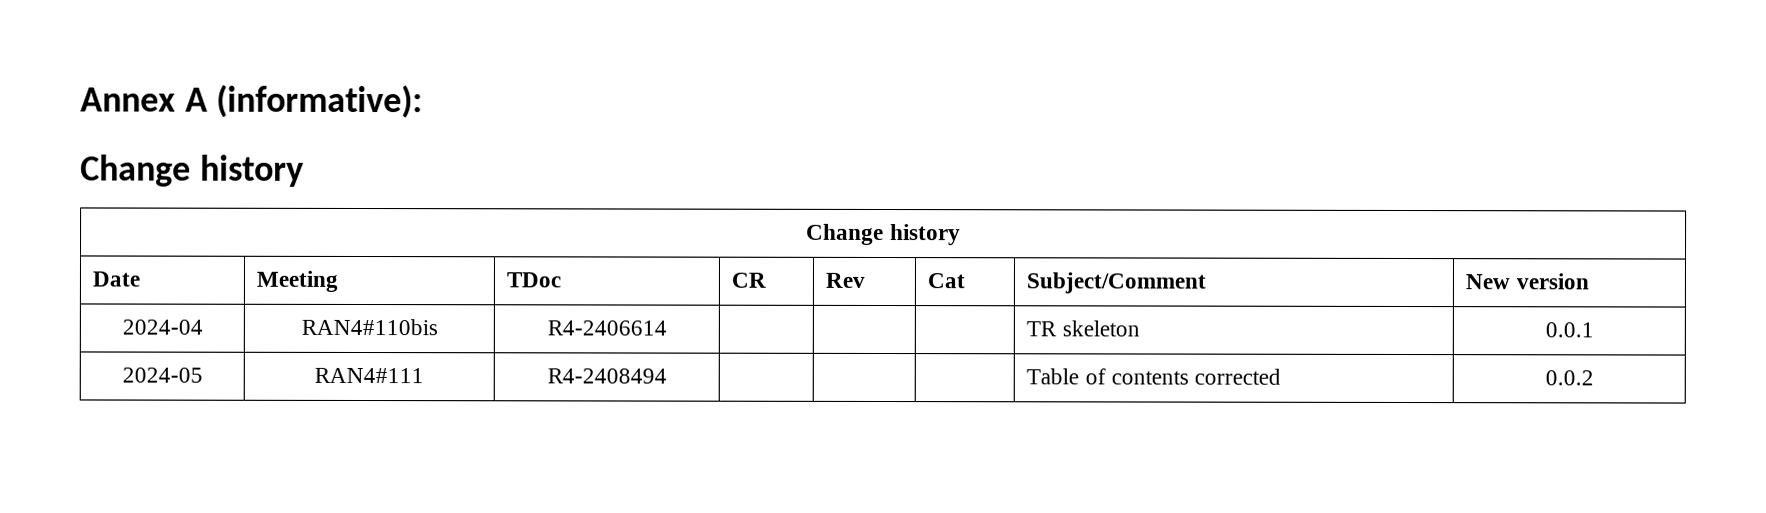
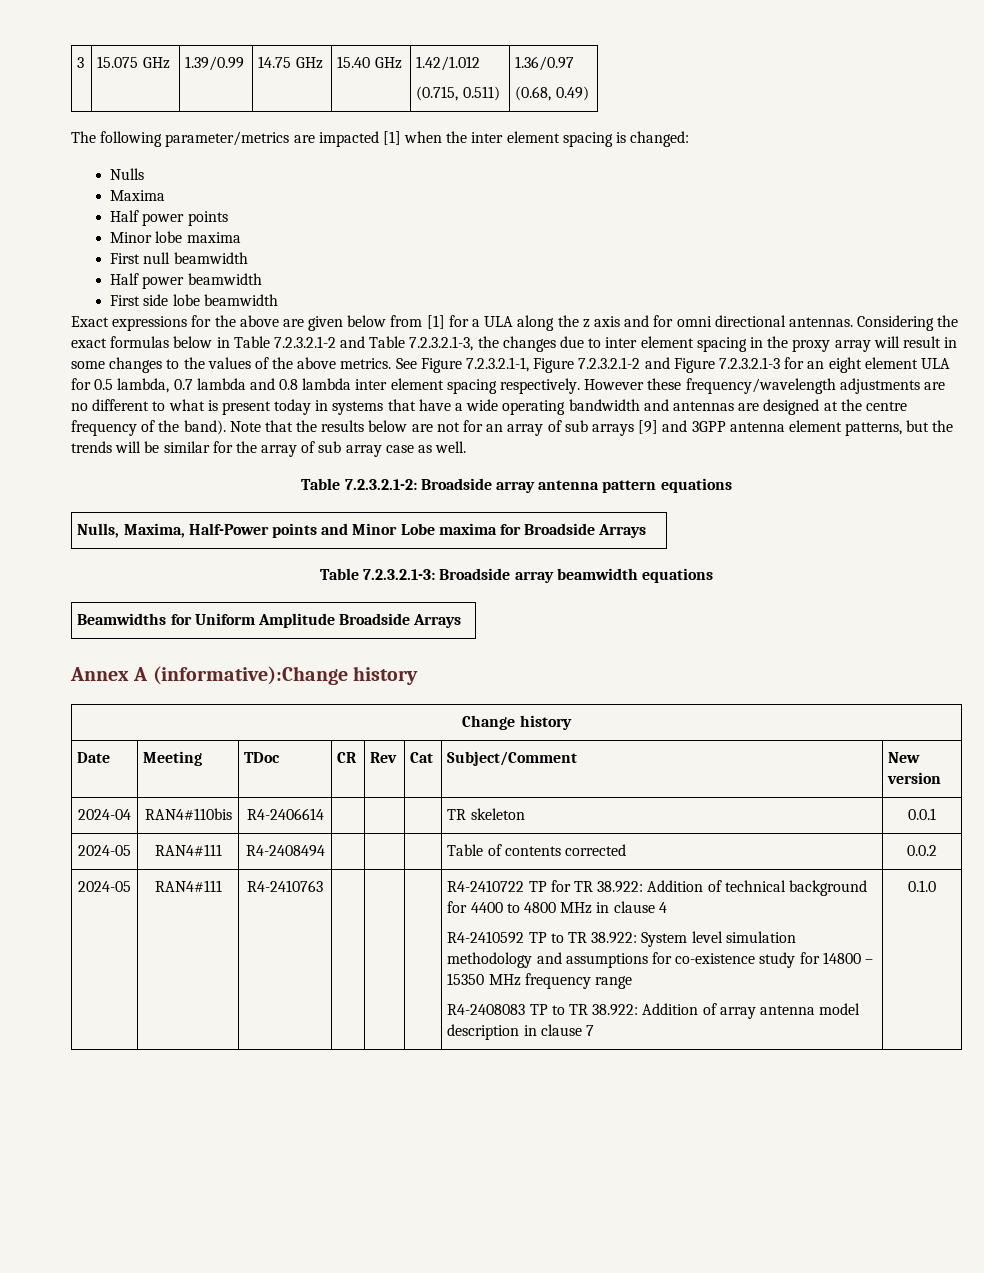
[80,84,424,119] [80,154,191,187] Annex A (informative): // Change -> [77,57,85,68] [97,56,170,69] [185,56,245,71] [258,56,323,69] [337,56,402,69] [416,56,481,71] [416,86,500,101] [515,56,575,71] [515,86,589,101] [71,131,690,147] [110,168,145,180] [110,190,166,201] [110,210,228,226] [110,231,241,243] [110,252,248,264] [110,273,262,289] [110,294,278,306] [71,315,959,331] [71,336,958,352] [71,357,950,373] [71,378,945,394] [71,399,907,415] [71,420,954,436] [71,441,467,457] [301,478,732,493] [77,523,647,538] [320,568,713,583] [77,613,462,628] [70,666,348,685] 3 | 15.075 GHz | 1.39/0.99 | 14.75 GHz | 15.40 GHz | 1.42/1.012 // (0.715, 0.511) | 1.36/0.97 // (0.68, 0.49) // The following parameter/metrics are impacted [1] when the inter element spacing is changed: // Nulls // Maxima // Half power points // Minor lobe maxima // First null beamwidth // Half power beamwidth // First side lobe beamwidth // Exact expressions for the above are given below from [1] for a ULA along the z axis and for omni directional antennas. Considering the exact formulas below in Table 7.2.3.2.1-2 and Table 7.2.3.2.1-3, the changes due to inter element spacing in the proxy array will result in some changes to the values of the above metrics. See Figure 7.2.3.2.1-1, Figure 7.2.3.2.1-2 and Figure 7.2.3.2.1-3 for an eight element ULA for 0.5 lambda, 0.7 lambda and 0.8 lambda inter element spacing respectively. However these frequency/wavelength adjustments are no different to what is present today in systems that have a wide operating bandwidth and antennas are designed at the centre frequency of the band). Note that the results below are not for an array of sub arrays [9] and 3GPP antenna element patterns, but the trends will be similar for the array of sub array case as well. // Table 7.2.3.2.1-2: Broadside array antenna pattern equations // Nulls, Maxima, Half-Power points and Minor Lobe maxima for Broadside Arrays // Table 7.2.3.2.1-3: Broadside array beamwidth equations // Beamwidths for Uniform Amplitude Broadside Arrays // Annex A (informative):Change
(1594, 378) none -> [78,881,131,892] [154,880,222,892] [247,880,323,892] [447,880,867,896] [447,901,667,914] [447,931,796,947] [447,952,873,968] [447,973,633,989] [447,1003,861,1019] [447,1024,595,1040] [908,880,936,892] // 2024-05 | RAN4#111 | R4-2410763 | | | | R4-2410722 TP for TR 38.922: Addition of technical background for 4400 to 4800 MHz in clause 4 // R4-2410592 TP to TR 38.922: System level simulation methodology and assumptions for co-existence study for 14800 – 15350 MHz frequency range // R4-2408083 TP to TR 38.922: Addition of array antenna model description in clause 7 | 0.1.0

